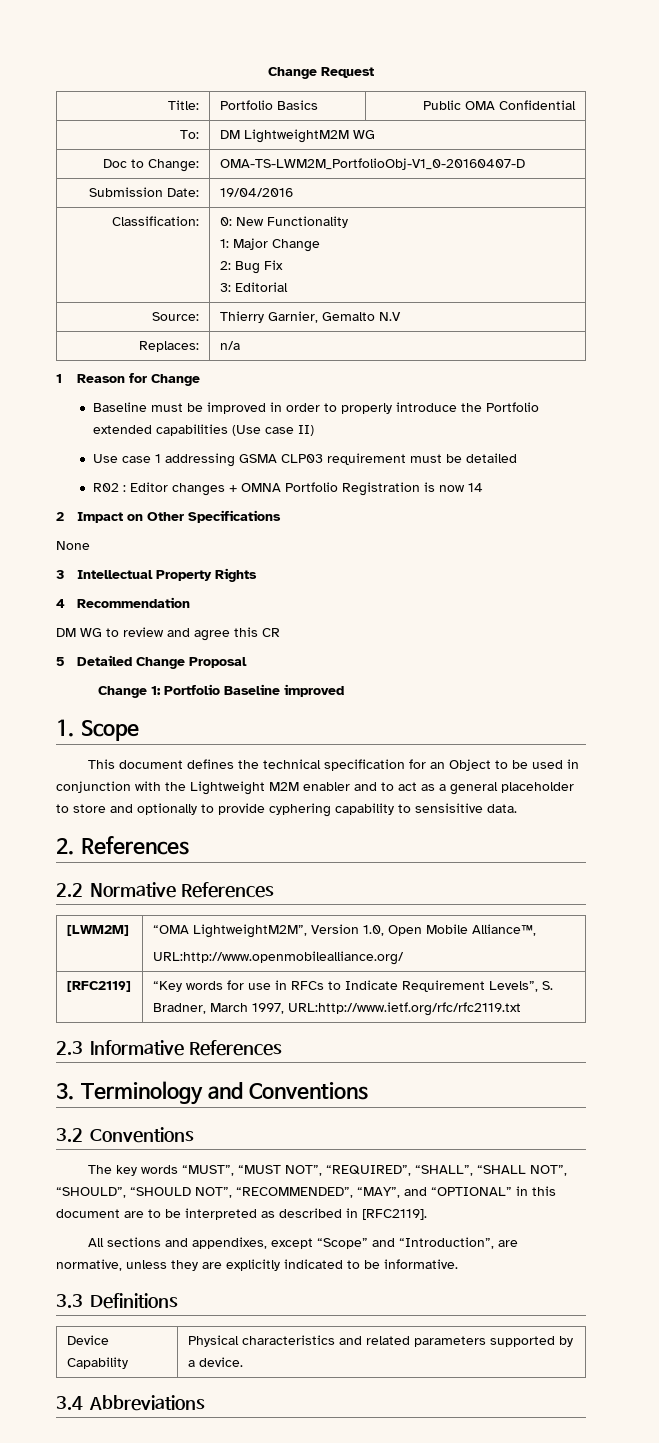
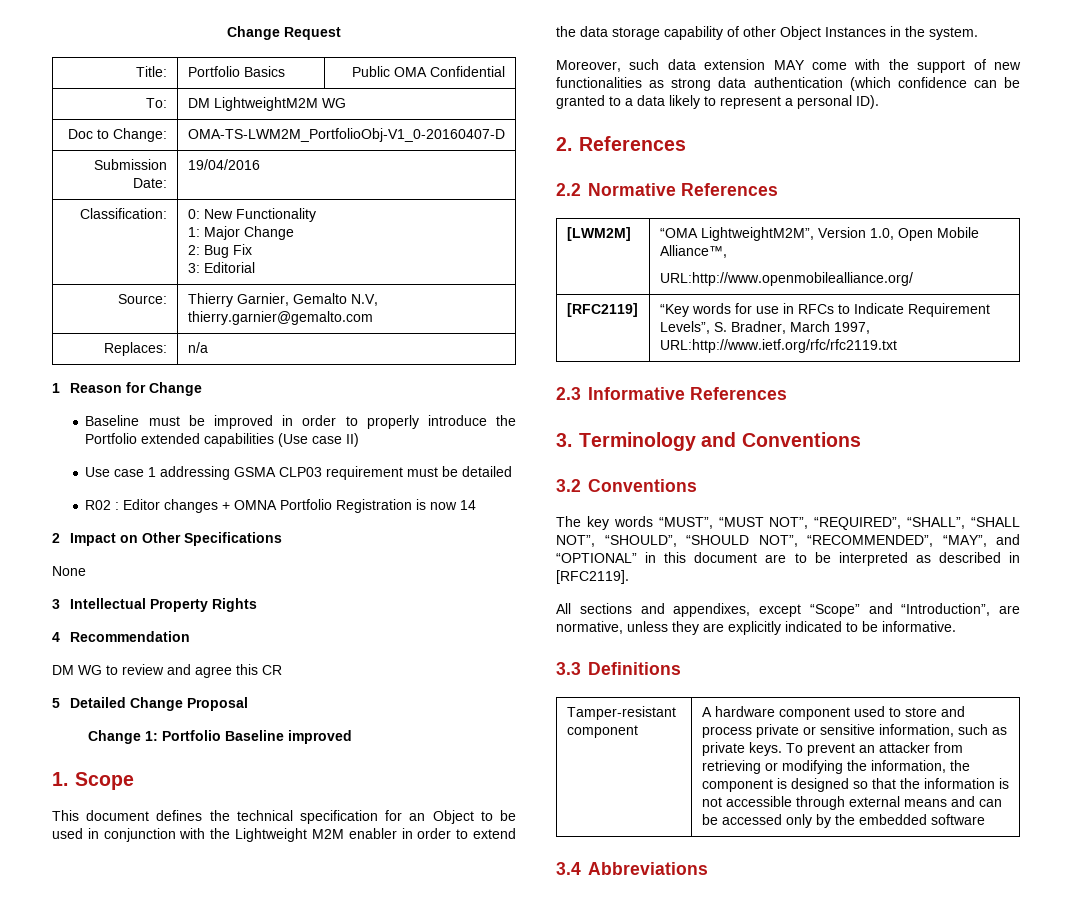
[378,312,401,321] N.V -> [350,294,378,306] [187,311,373,325] N.V, thierry.garnier@gemalto.com
[354,782,574,795] [56,803,517,817] and to act as a general placeholder to store and optionally to provide cyphering capability to sensisitive data. -> [401,828,516,839] [556,26,978,40] [556,59,1021,73] [556,77,1020,91] [556,95,879,109] in order to extend the data storage capability of other Object Instances in the system. // Moreover, such data extension MAY come with the support of new functionalities as strong data authentication (which confidence can be granted to a data likely to represent a personal ID).
[66,1335,109,1345] [66,1357,128,1369] [187,1335,573,1347] [187,1357,243,1367] Device Capability | Physical characteristics and related parameters supported by a device. -> [566,706,676,720] [566,725,638,738] [701,706,965,720] [701,724,1007,738] [701,742,963,756] [701,760,970,774] [701,778,1009,792] [701,796,1002,810] [701,814,985,828] Tamper-resistant component | A hardware component used to store and process private or sensitive information, such as private keys. To prevent an attacker from retrieving or modifying the information, the component is designed so that the information is not accessible through external means and can be accessed only by the embedded software

